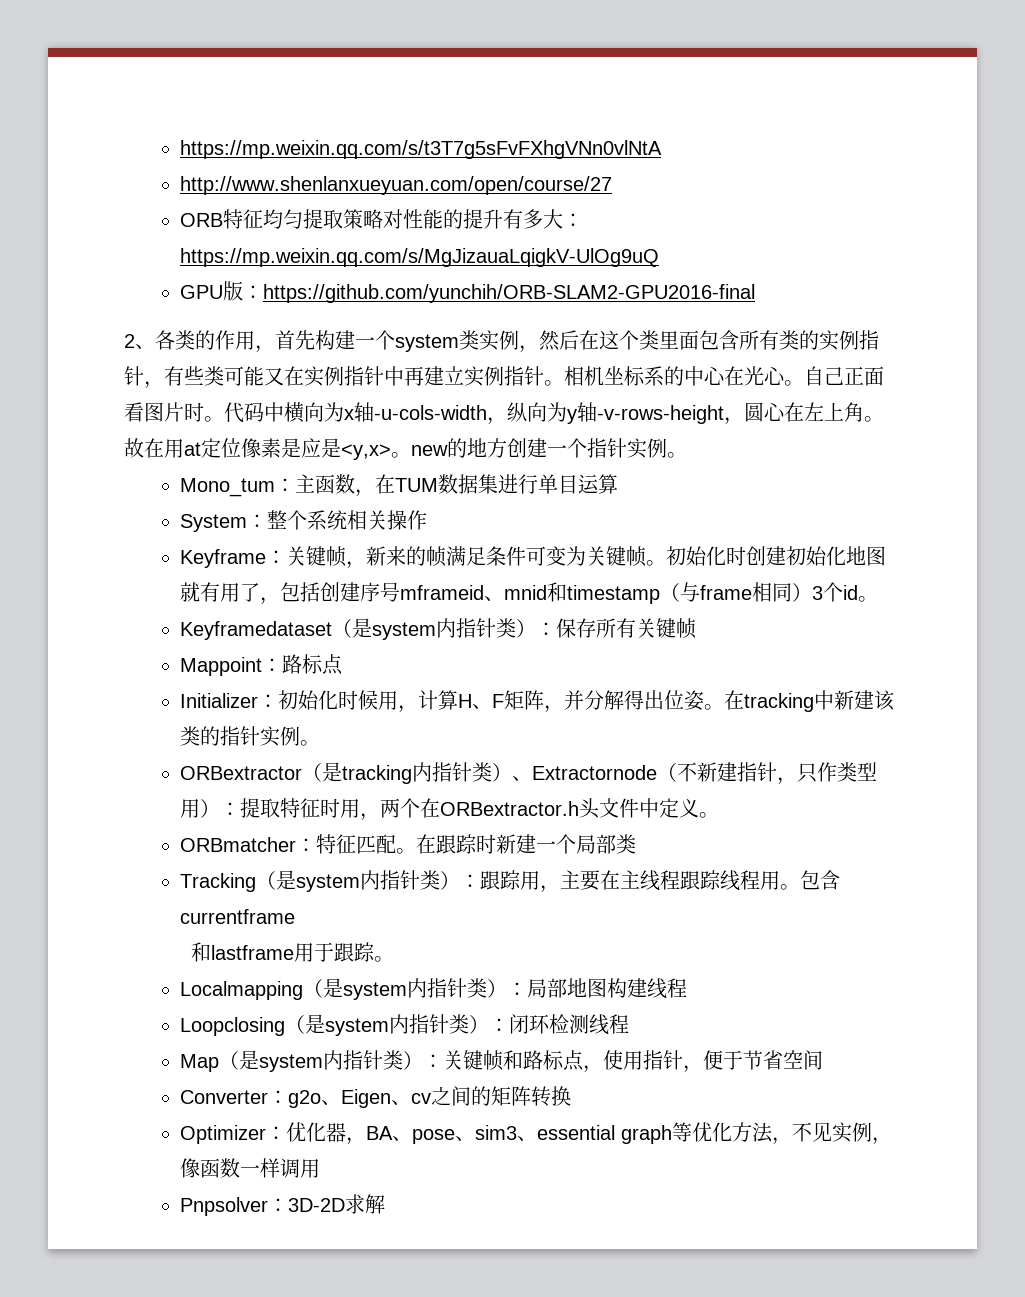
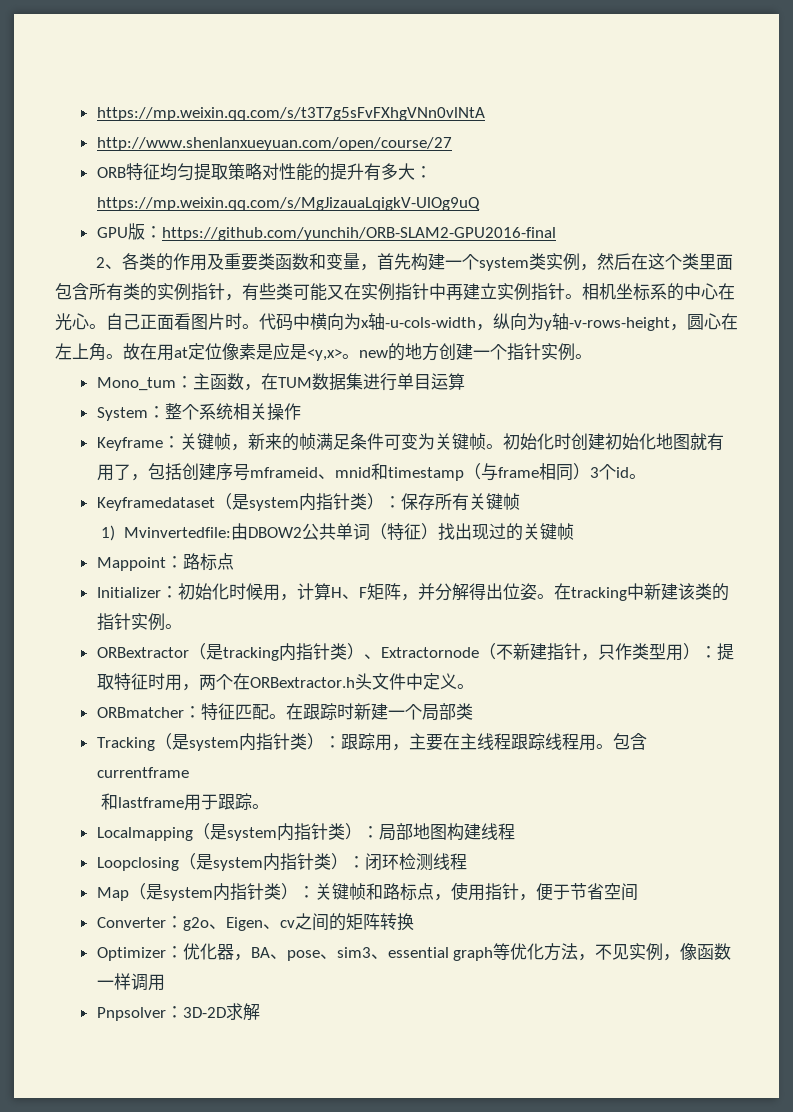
(255, 340) none -> [206,253,360,271] 及重要类函数和变量
(697, 628) none -> [100,523,574,541] // 1) Mvinvertedfile:由DBOW2公共单词（特征）找出现过的关键帧

